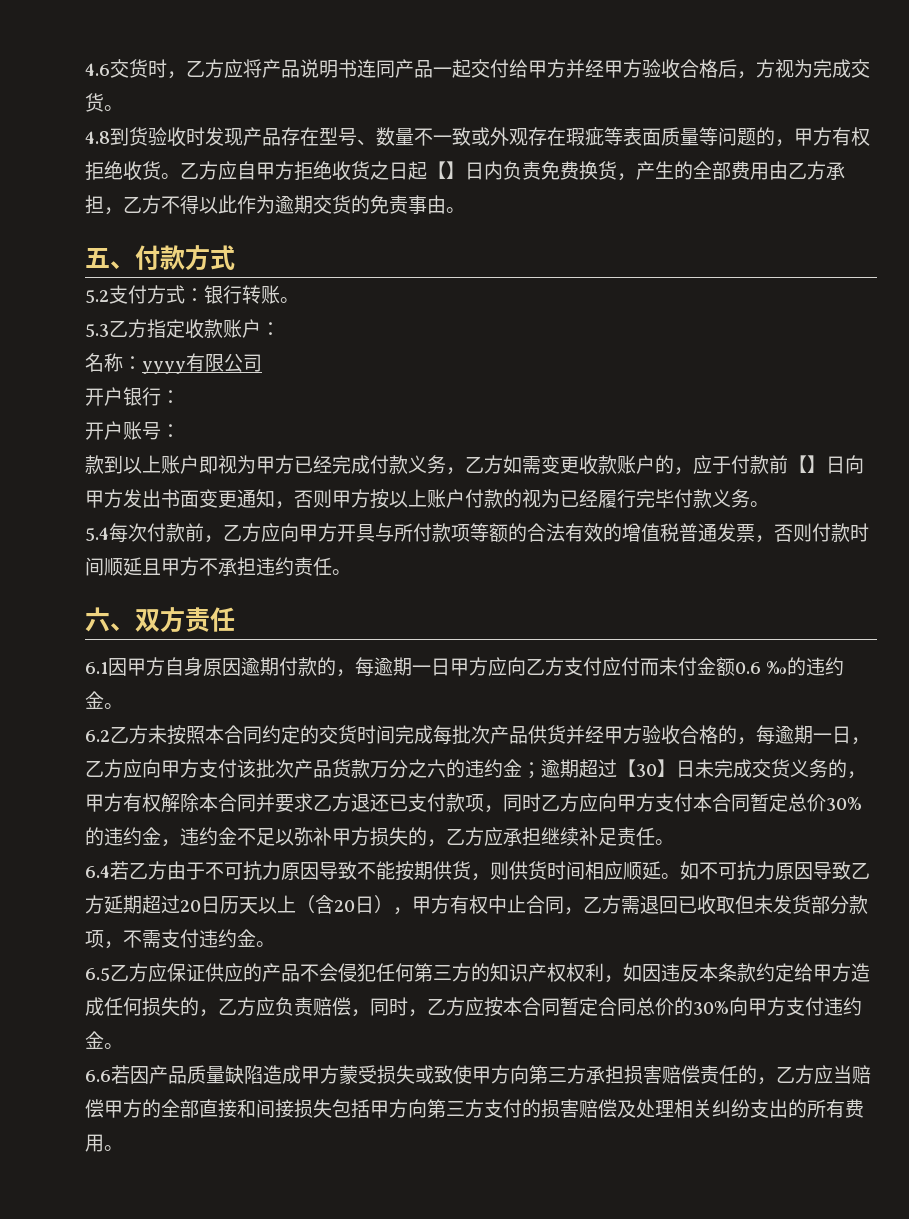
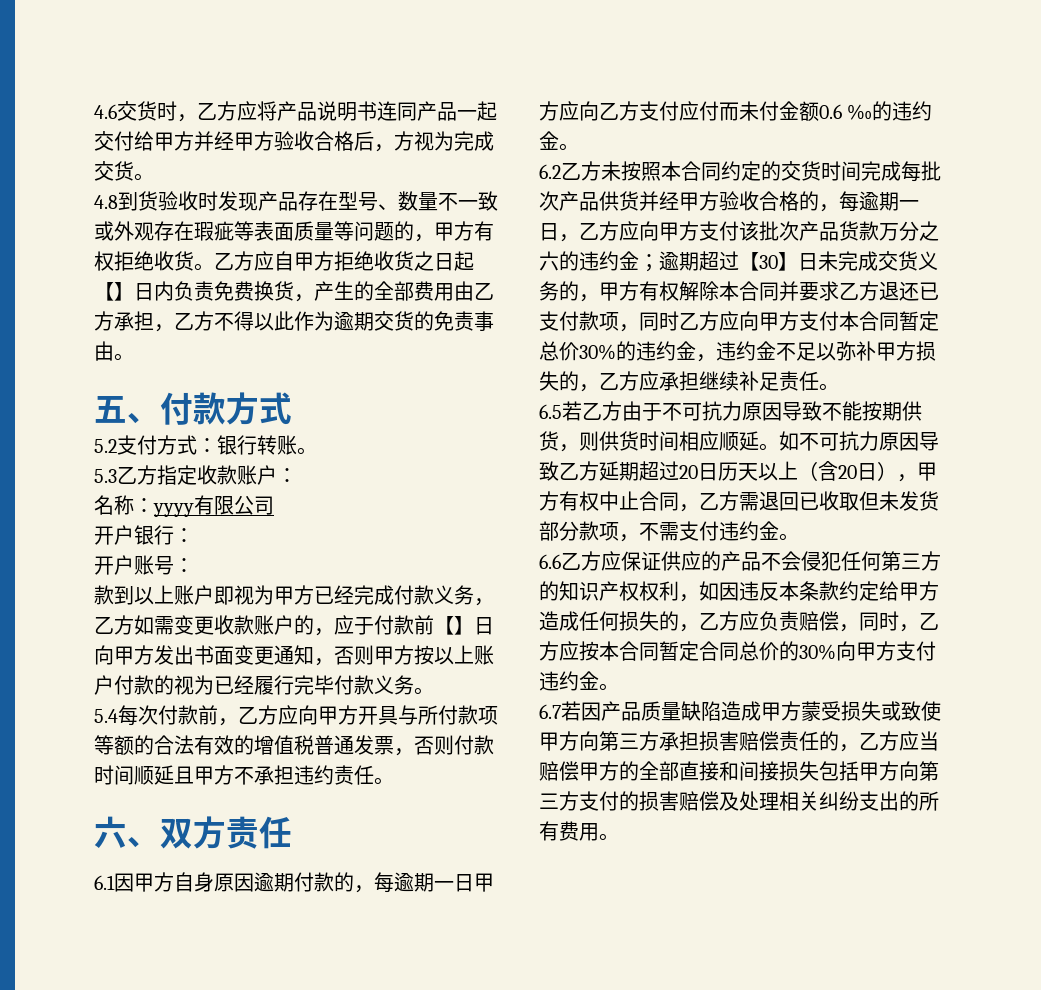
[85,865,110,878] 6.4 -> [539,404,562,419] 6.5
[85,968,110,981] 6.5 -> [539,554,561,569] 6.6
[85,1070,111,1082] 6.6 -> [539,704,561,719] 6.7

